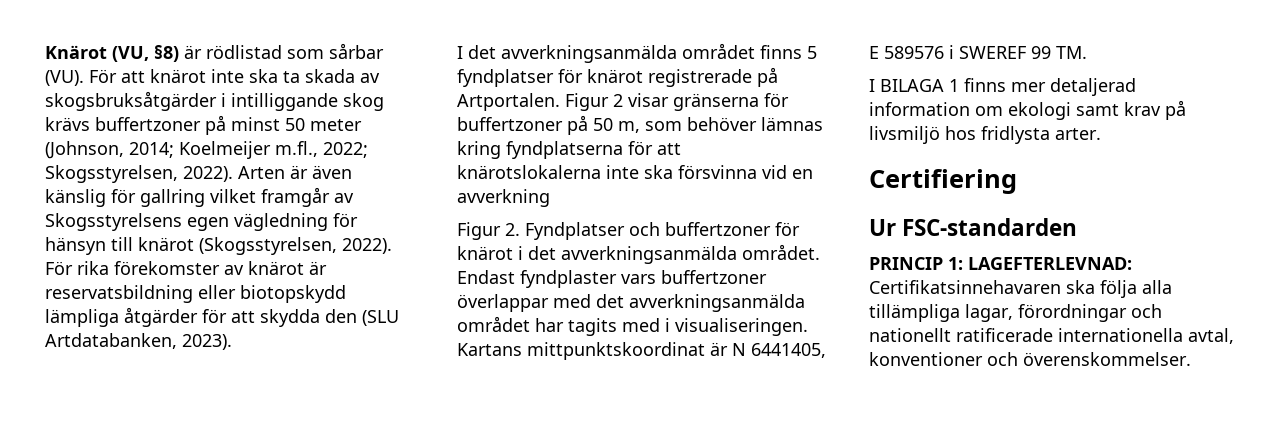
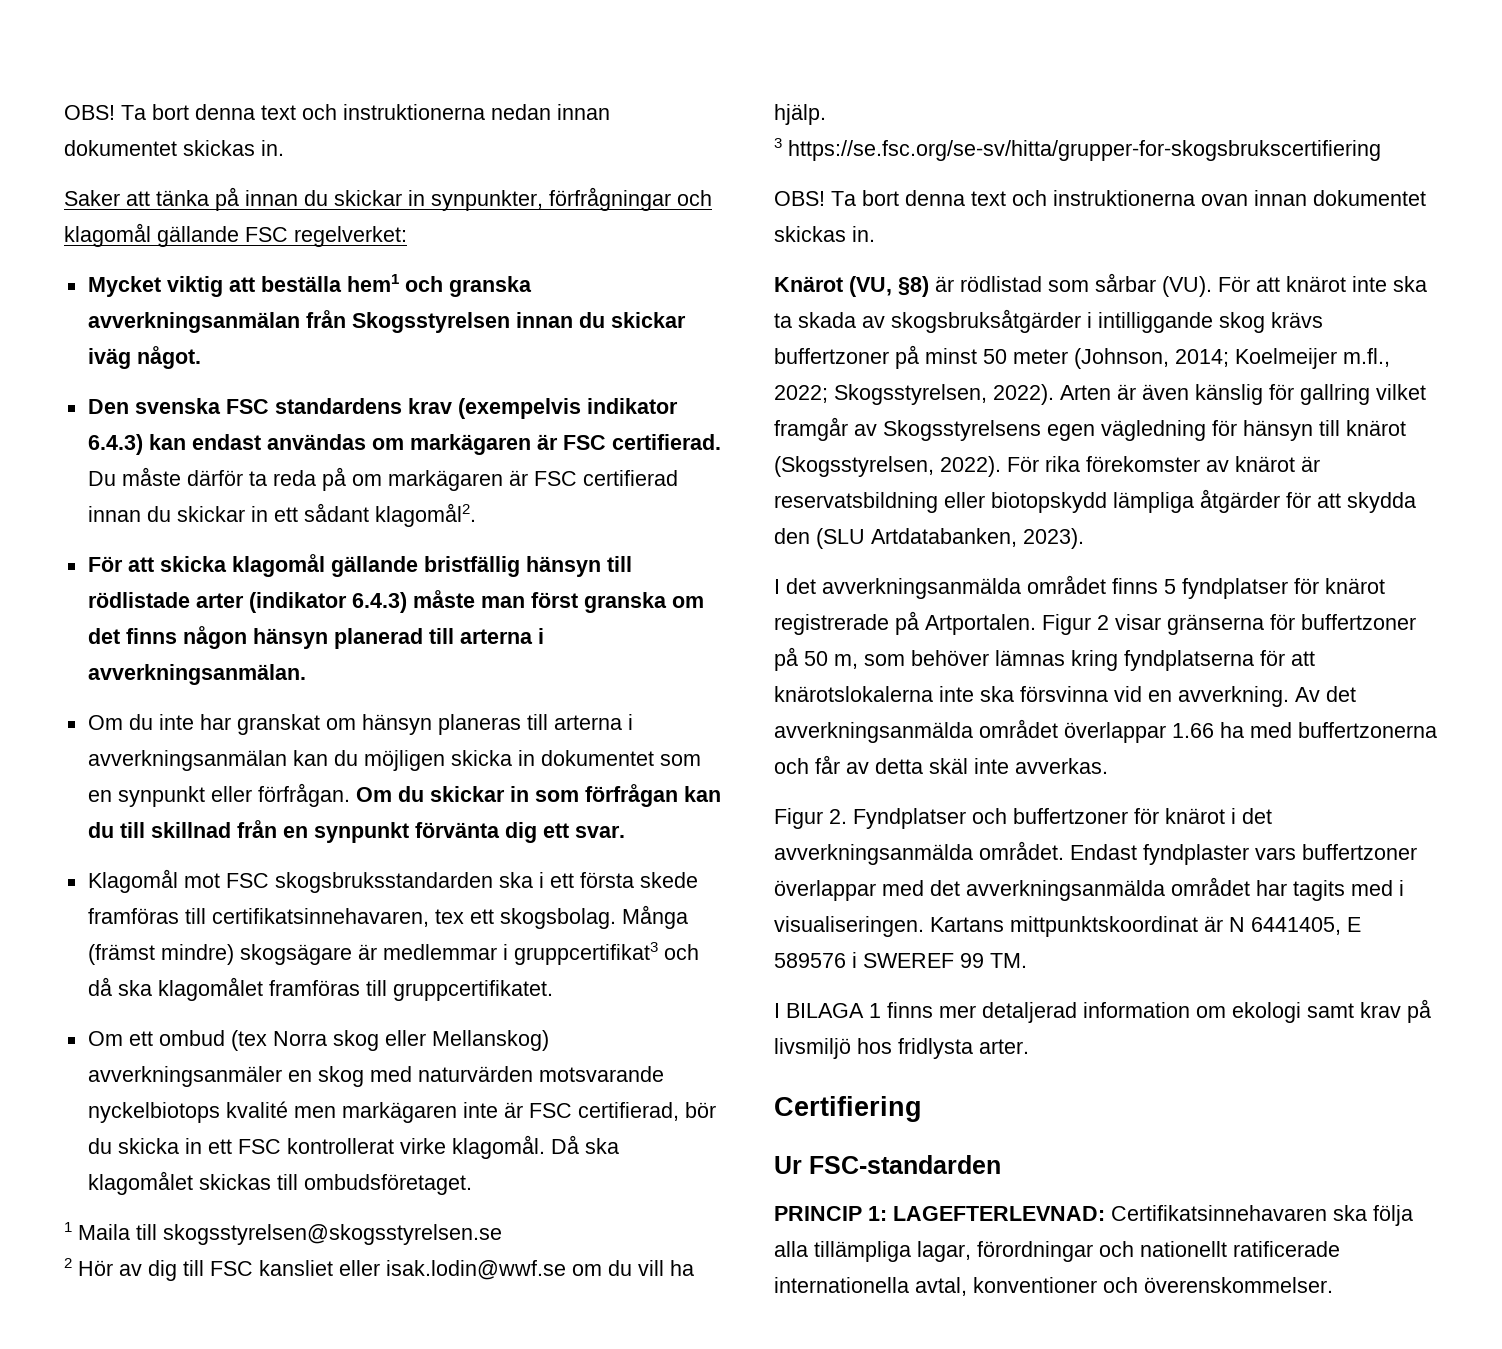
(45, 52) none -> [64,104,610,120] [64,140,284,156] [64,187,712,211] [64,223,407,247] [87,274,532,297] [87,310,686,333] [87,346,201,369] [87,398,678,419] [87,434,721,455] [87,467,678,491] [87,503,476,527] [87,554,632,577] [87,590,704,613] [87,626,544,649] [87,664,306,685] [87,714,633,735] [87,750,701,771] [87,783,721,807] [87,820,625,843] [87,869,698,893] [87,905,688,929] [87,942,699,965] [87,977,553,1001] [87,1030,549,1051] [87,1066,664,1087] [87,1101,716,1123] [87,1135,619,1159] [87,1171,472,1195] [64,1222,502,1245] [64,1258,694,1281] [774,104,826,125] [774,138,1381,161] [774,190,1426,206] [774,226,875,242] OBS! Ta bort denna text och instruktionerna nedan innan dokumentet skickas in. // Saker att tänka på innan du skickar in synpunkter, förfrågningar och klagomål gällande FSC regelverket: // Mycket viktig att beställa hem1 och granska avverkningsanmälan från Skogsstyrelsen innan du skickar iväg något. // Den svenska FSC standardens krav (exempelvis indikator 6.4.3) kan endast användas om markägaren är FSC certifierad. Du måste därför ta reda på om markägaren är FSC certifierad innan du skickar in ett sådant klagomål2. // För att skicka klagomål gällande bristfällig hänsyn till rödlistade arter (indikator 6.4.3) måste man först granska om det finns någon hänsyn planerad till arterna i avverkningsanmälan. // Om du inte har granskat om hänsyn planeras till arterna i avverkningsanmälan kan du möjligen skicka in dokumentet som en synpunkt eller förfrågan. Om du skickar in som förfrågan kan du till skillnad från en synpunkt förvänta dig ett svar. // Klagomål mot FSC skogsbruksstandarden ska i ett första skede framföras till certifikatsinnehavaren, tex ett skogsbolag. Många (främst mindre) skogsägare är medlemmar i gruppcertifikat3 och då ska klagomålet framföras till gruppcertifikatet. // Om ett ombud (tex Norra skog eller Mellanskog) avverkningsanmäler en skog med naturvärden motsvarande nyckelbiotops kvalité men markägaren inte är FSC certifierad, bör du skicka in ett FSC kontrollerat virke klagomål. Då ska klagomålet skickas till ombudsföretaget. // 1 Maila till skogsstyrelsen@skogsstyrelsen.se // 2 Hör av dig till FSC kansliet eller isak.lodin@wwf.se om du vill ha hjälp. // 3 https://se.fsc.org/se-sv/hitta/grupper-for-skogsbrukscertifiering // OBS! Ta bort denna text och instruktionerna ovan innan dokumentet skickas in. //
[457,189,550,207] avverkning -> [1178,686,1356,707] [774,719,1437,743] [774,755,1108,774] avverkning. Av det avverkningsanmälda området överlappar 1.66 ha med buffertzonerna och får av detta skäl inte avverkas.

